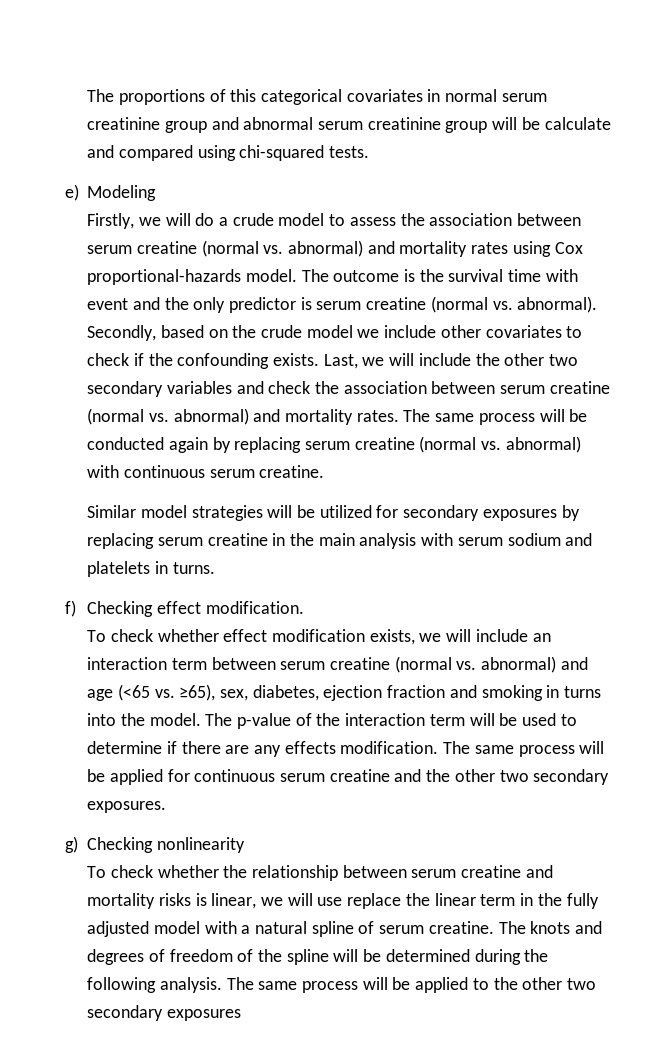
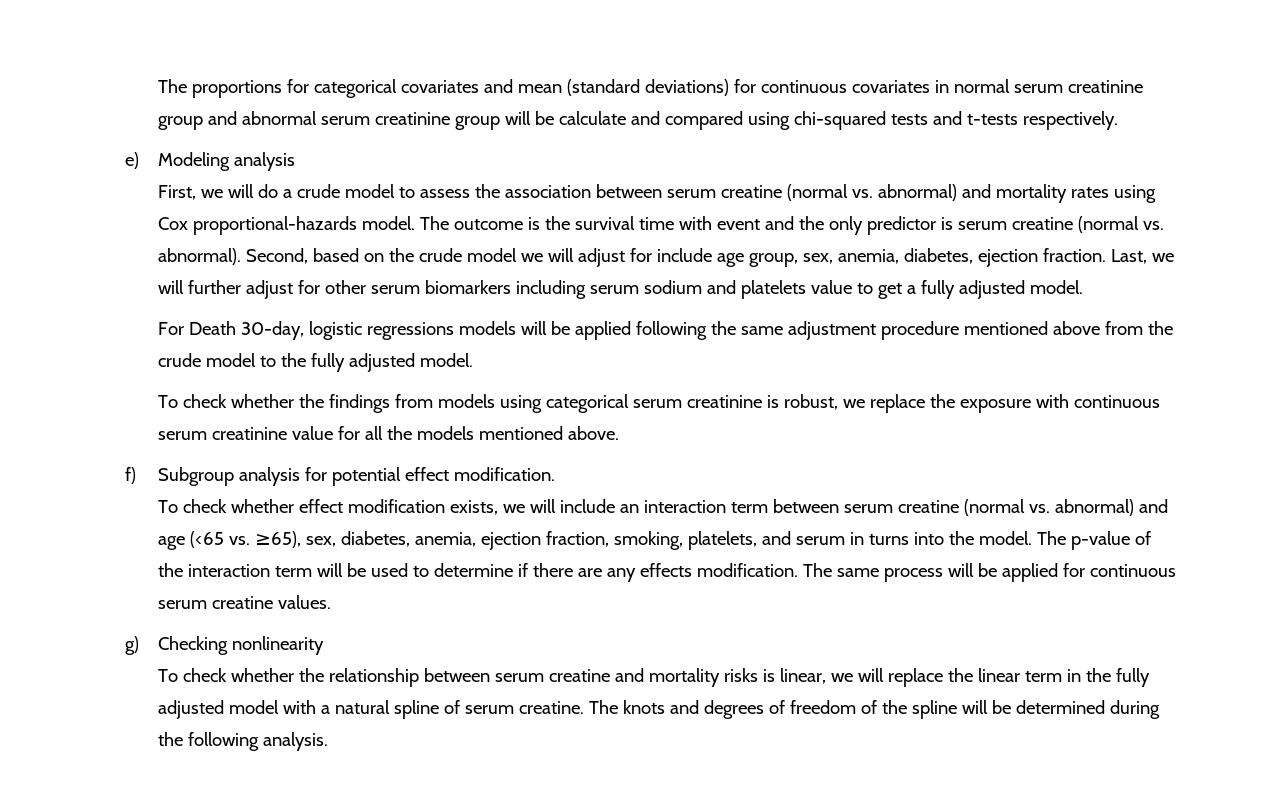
[209,89,342,105] of this categorical -> [286,79,847,98] for categorical covariates and mean (standard deviations) for continuous
[328,146,369,158] tests. -> [890,111,1118,130] tests and t-tests respectively.
[87,213,135,229] // Firstly, -> [234,152,296,171] [158,185,197,200] analysis // First,
[87,325,157,341] Secondly, -> [246,248,309,264] Second,
[384,325,583,338] [87,353,579,369] [87,381,610,397] [87,408,588,425] [87,436,581,453] [87,465,325,478] [87,505,580,521] [87,533,593,549] [87,561,215,577] [64,600,154,617] include other covariates to check if the confounding exists. Last, we will include the other two secondary variables and check the association between serum creatine (normal vs. abnormal) and mortality rates. The same process will be conducted again by replacing serum creatine (normal vs. abnormal) with continuous serum creatine. // Similar model strategies will be utilized for secondary exposures by replacing serum creatine in the main analysis with serum sodium and platelets in turns. // f) Checking -> [547,248,1174,267] [158,280,1083,299] [158,321,1173,340] [158,353,473,372] [158,394,1160,413] [158,426,619,440] [124,467,401,486] will adjust for include age group, sex, anemia, diabetes, ejection fraction. Last, we will further adjust for other serum biomarkers including serum sodium and platelets value to get a fully adjusted model. // For Death 30-day, logistic regressions models will be applied following the same adjustment procedure mentioned above from the crude model to the fully adjusted model. // To check whether the findings from models using categorical serum creatinine is robust, we replace the exposure with continuous serum creatinine value for all the models mentioned above. // f) Subgroup analysis for potential
[323,685,543,701] ejection fraction and smoking -> [414,531,845,550] anemia, ejection fraction, smoking, platelets, and serum
[394,769,610,785] [87,801,167,813] and the other two secondary exposures. -> [277,595,331,609] values.
[317,897,343,906] use -> (884, 675) none
[226,977,597,993] [87,1005,241,1021] The same process will be applied to the other two secondary exposures -> (328, 741) none

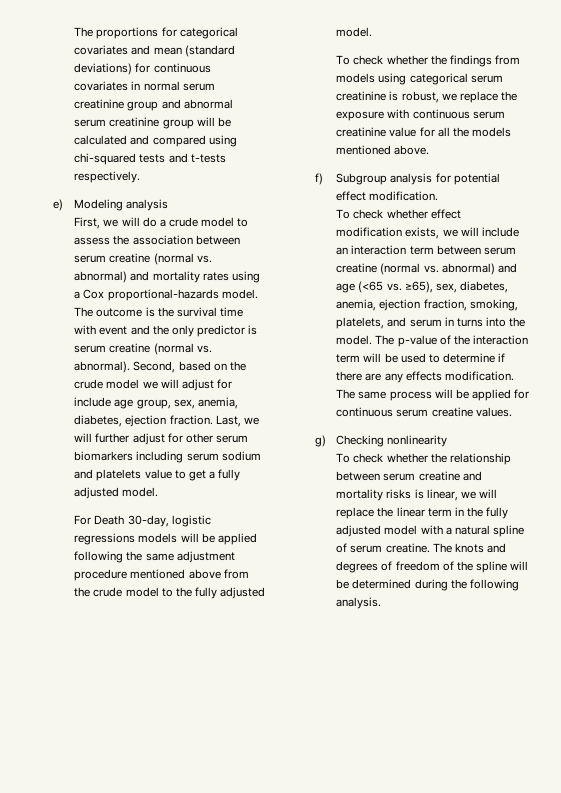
[558,111,626,125] calculate -> [74,135,128,145] calculated
(1156, 194) none -> [74,291,81,299] a

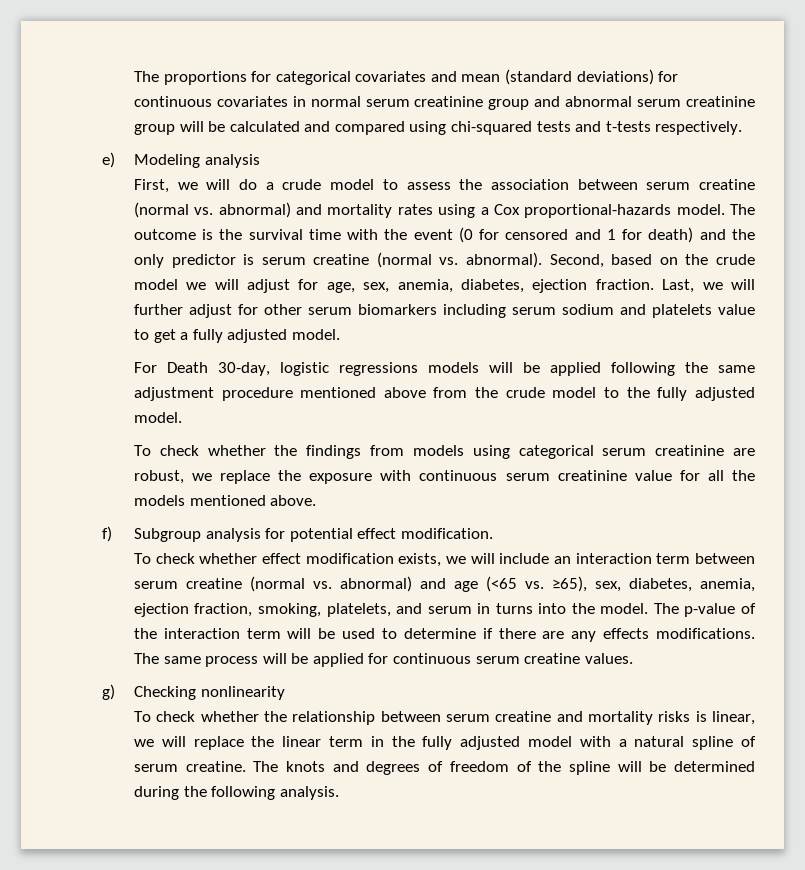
[99,326,128,335] event -> [384,227,694,243] the event (0 for censored and 1 for death)
[74,397,171,409] include age group, -> [326,282,355,293] age,
[389,91,399,101] is -> [733,448,756,456] are
[444,371,514,381] modification. -> [655,628,755,639] modifications.

